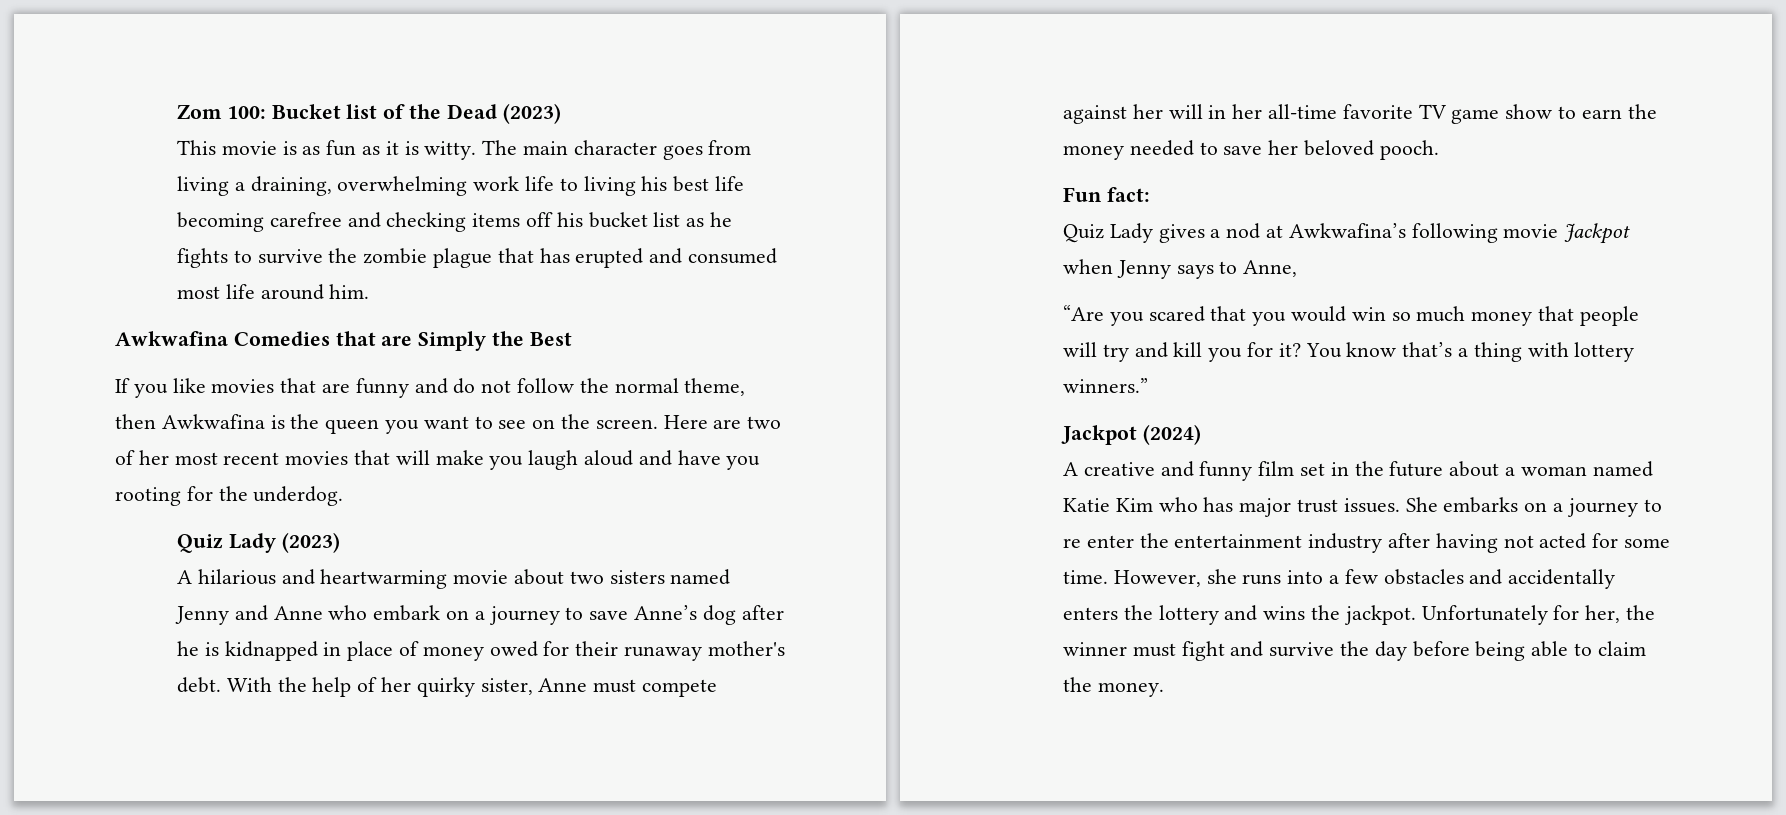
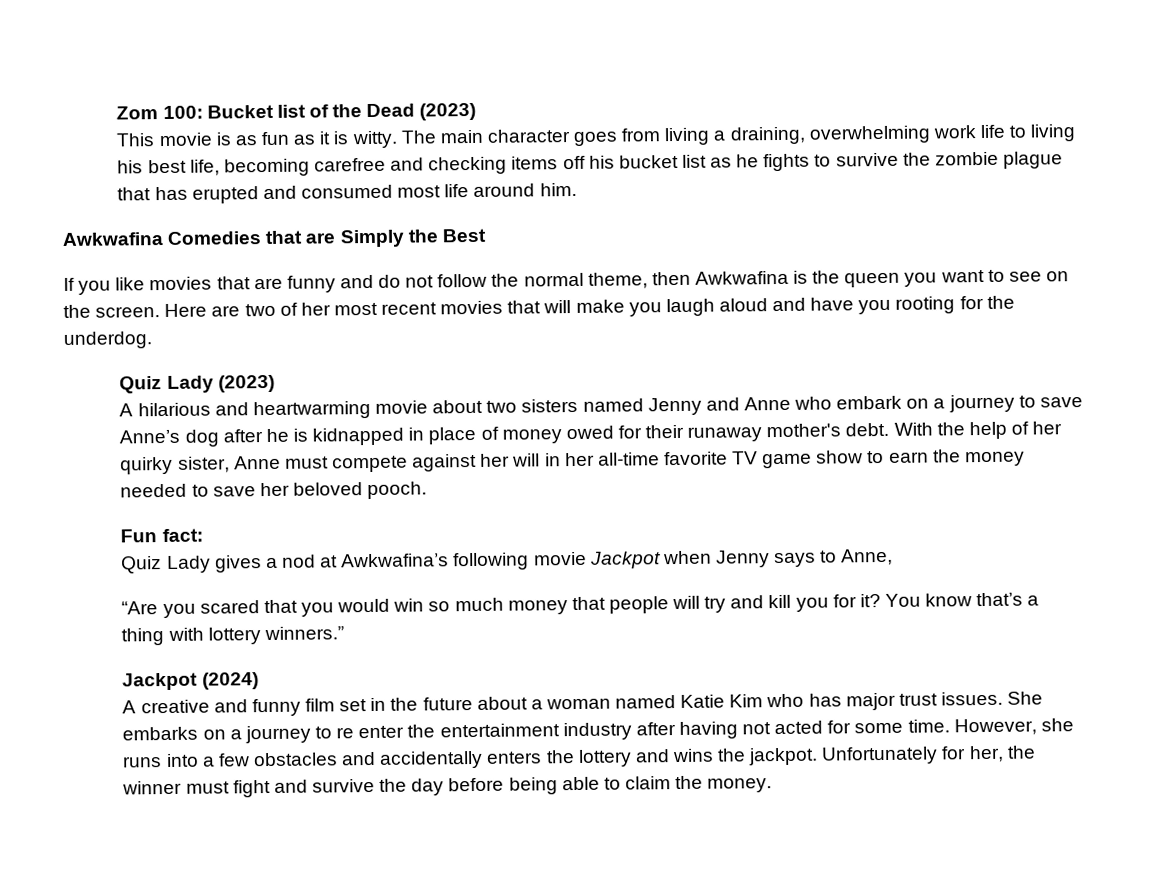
[714,176,744,191] life -> [189,159,220,176] life,

